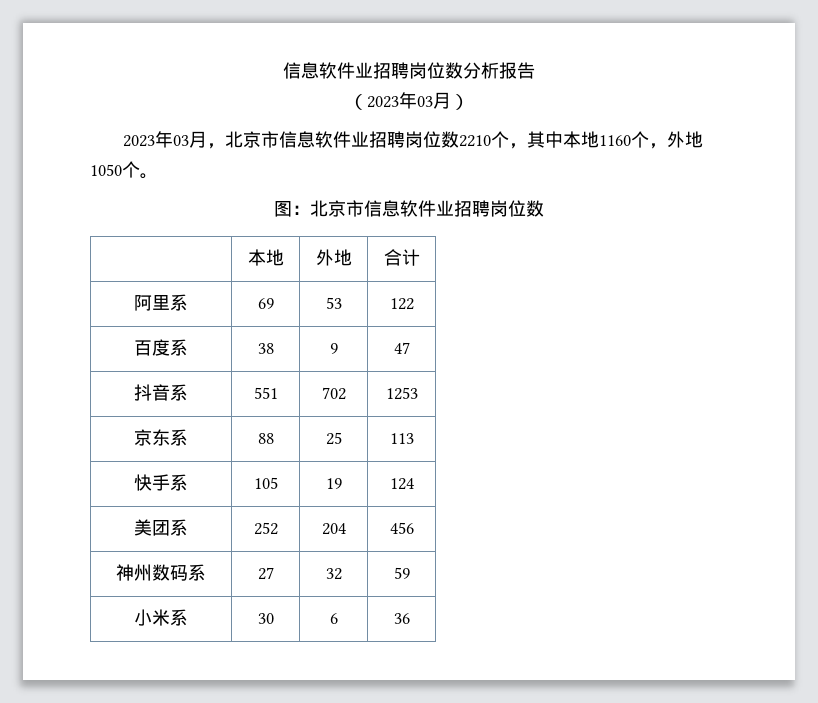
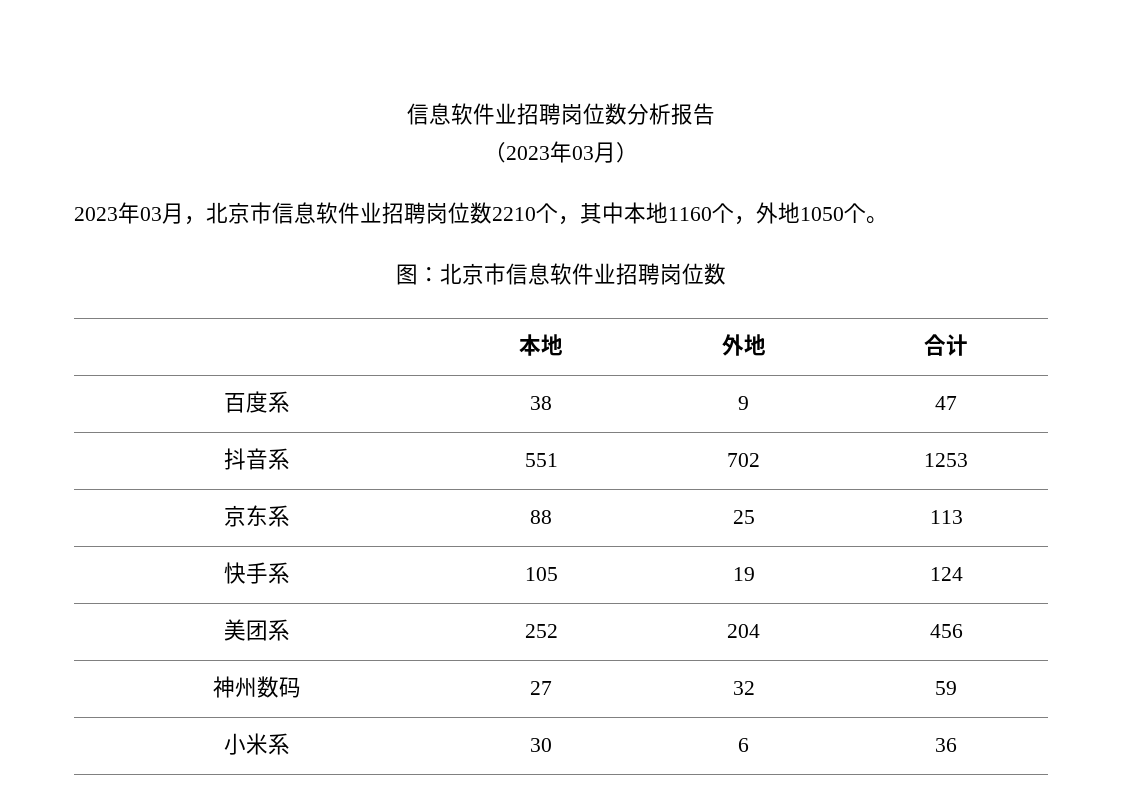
[134,294,188,311] [257,298,274,309] [325,297,342,309] [389,298,414,310] // 阿里系 | 69 | 53 | 122 -> (968, 345) none
[188,564,206,581] 系 -> (301, 687) none

